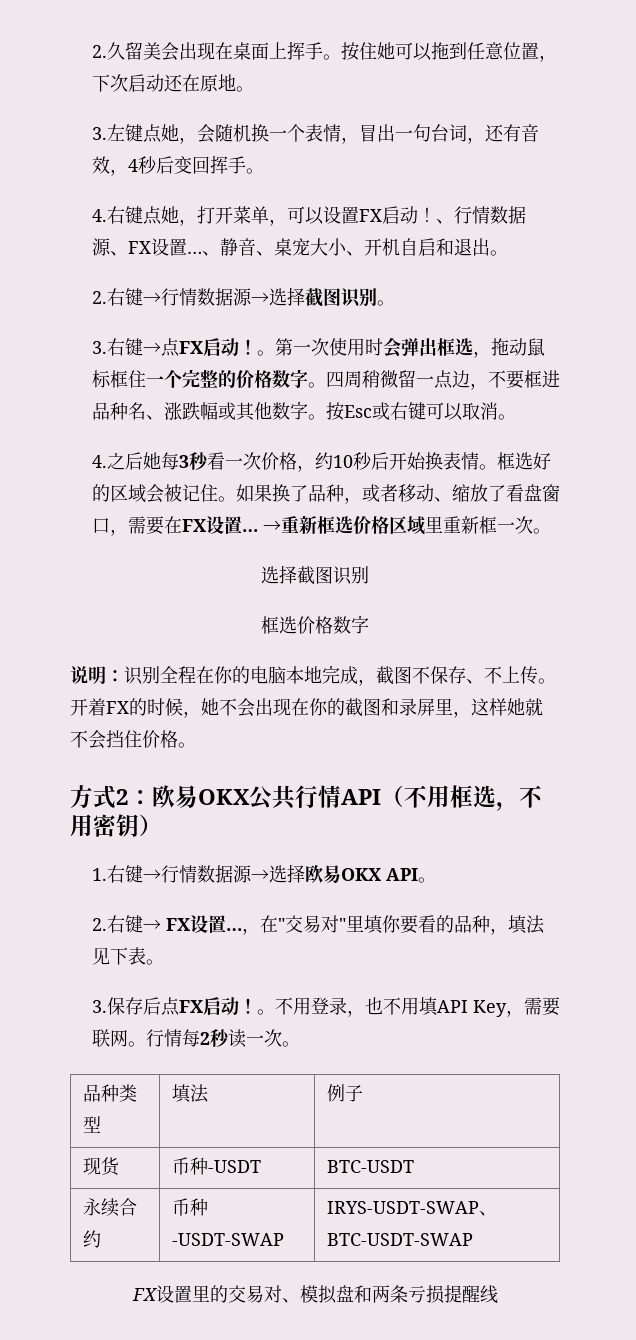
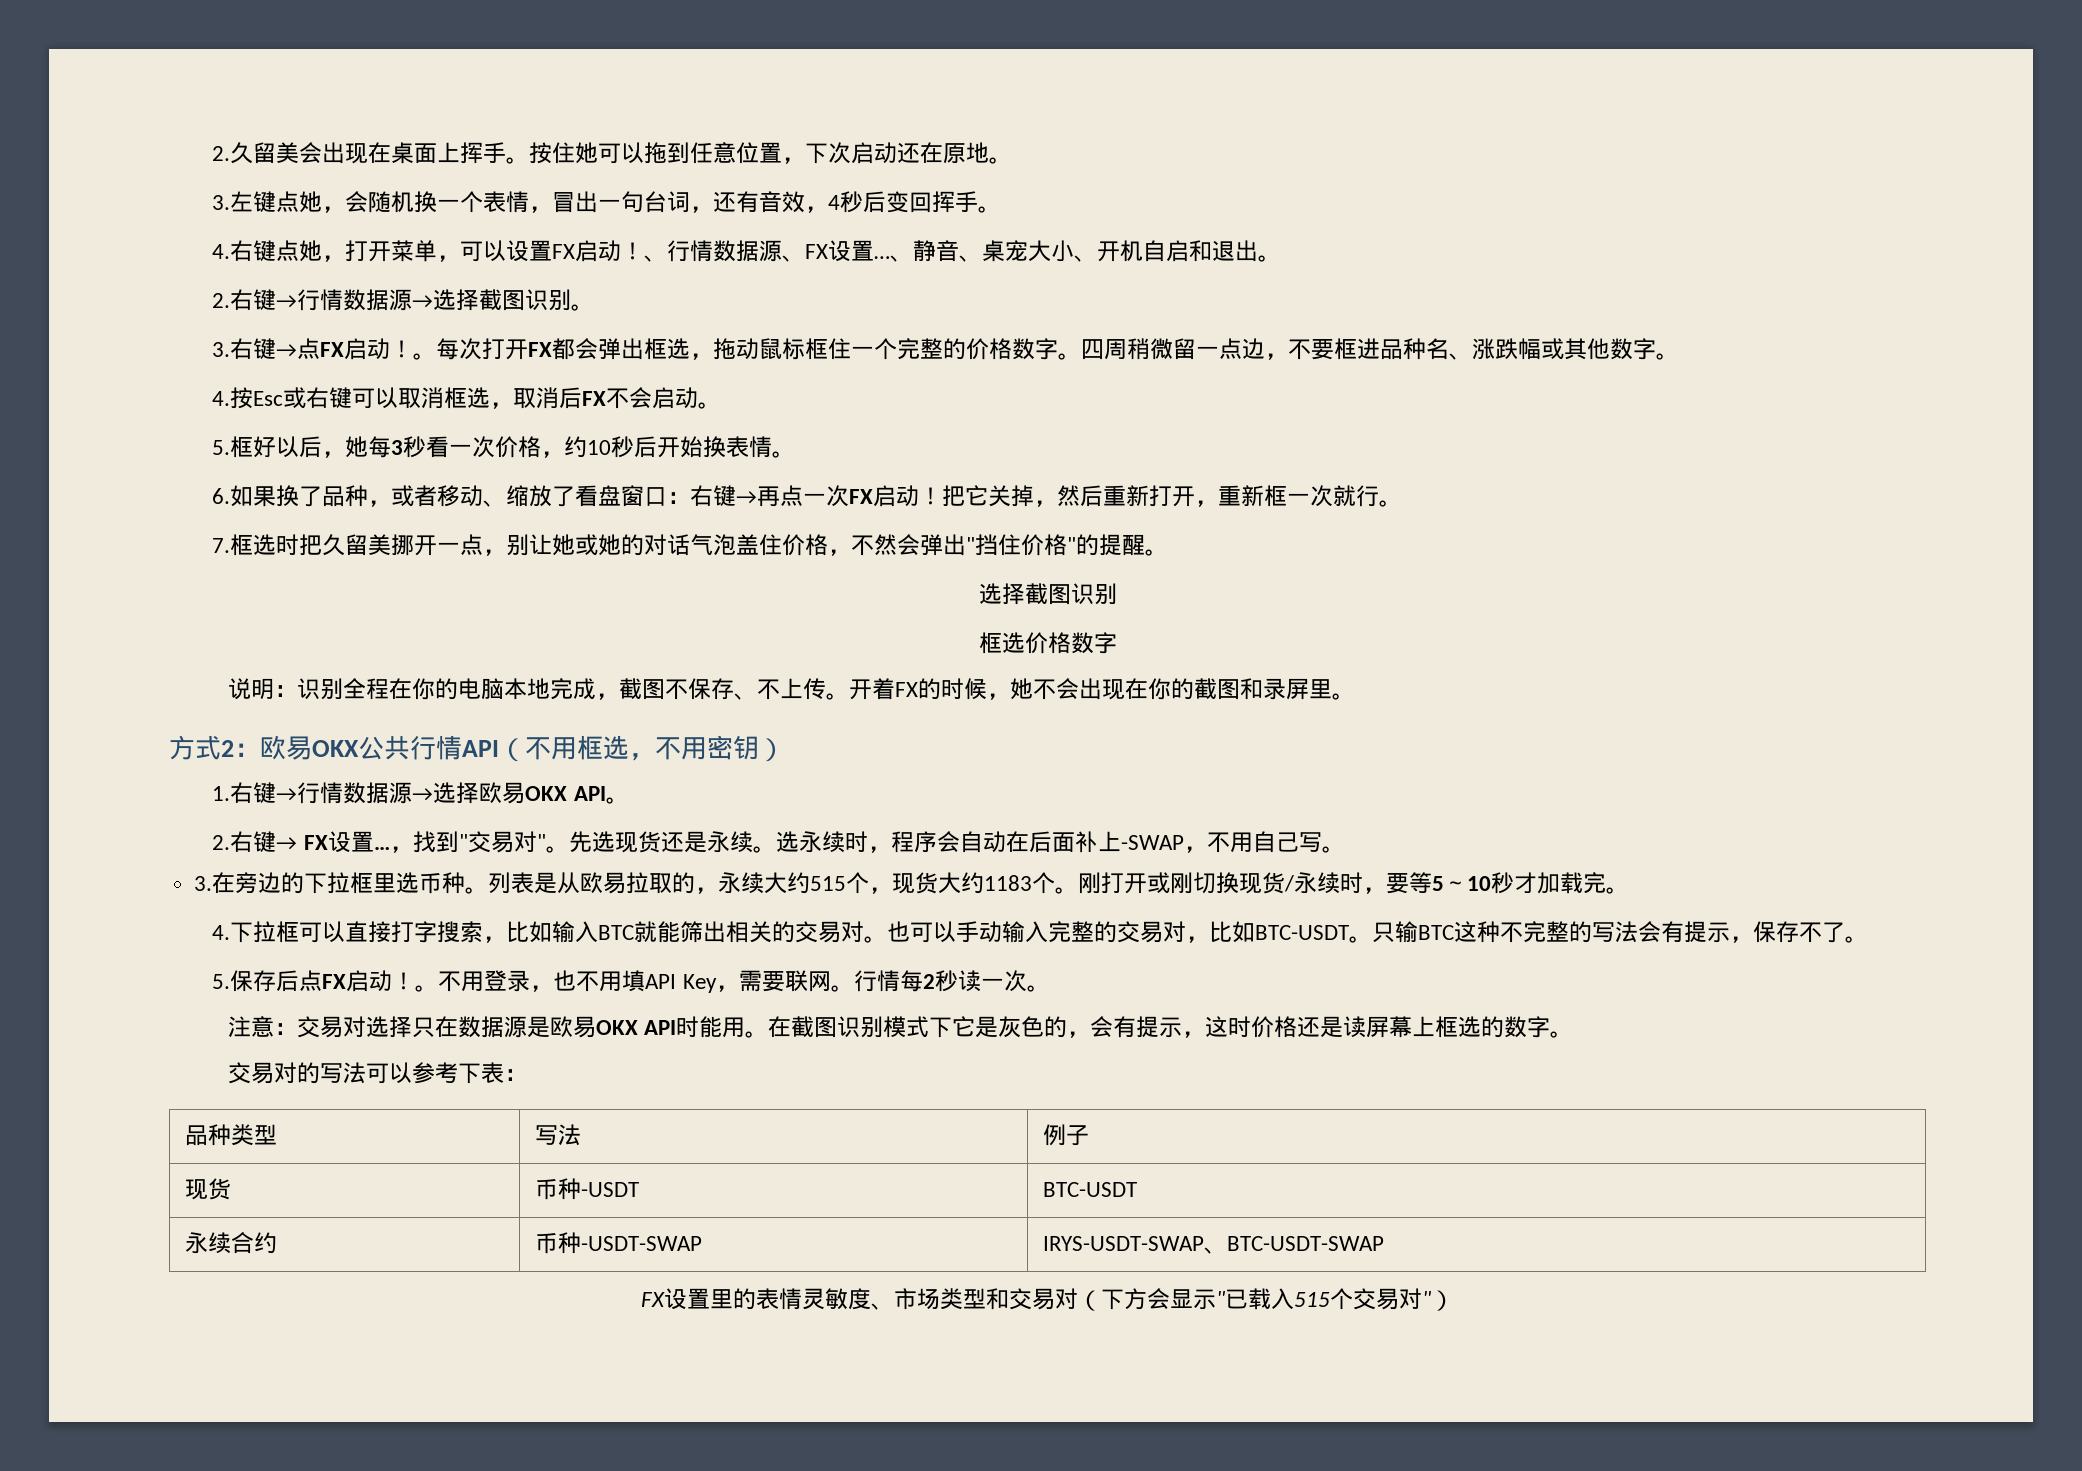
[274,338,383,356] 第一次使用时 -> [436,338,576,360] 每次打开FX都
(326, 417) none -> [212,391,231,406] // 4.
[497,414,516,420] [91,452,143,470] 。 // 4.之后 -> [444,387,722,409] [212,436,346,458] 框选，取消后FX不会启动。 // 5.框好以后，
[496,452,551,470] [91,484,236,503] 框选好的区域会被记住。 -> [212,488,231,504] // 6.
[109,516,533,536] ，需要在FX设置… →重新框选价格区域里重新框一次 -> [667,485,1403,507] [212,534,1146,556] ：右键→再点一次FX启动！把它关掉，然后重新打开，重新框一次就行。 // 7.框选时把久留美挪开一点，别让她或她的对话气泡盖住价格，不然会弹出"挡住价格"的提醒
[453,698,543,718] [70,730,178,749] ，这样她就不会挡住价格 -> (1332, 689) none
[259,915,278,933] 在 -> [412,831,459,853] 找到
[345,915,545,935] [91,947,164,965] [91,1000,107,1013] 里填你要看的品种，填法见下表。 // 3. -> [545,831,1345,853] [194,872,1630,894] [212,921,1869,943] [212,974,231,989] 。先选现货还是永续。选永续时，程序会自动在后面补上-SWAP，不用自己写。 // 3.在旁边的下拉框里选币种。列表是从欧易拉取的，永续大约515个，现货大约1183个。刚打开或刚切换现货/永续时，要等5～10秒才加载完。 // 4.下拉框可以直接打字搜索，比如输入BTC就能筛出相关的交易对。也可以手动输入完整的交易对，比如BTC-USDT。只输BTC这种不完整的写法会有提示，保存不了。 // 5.
(300, 1044) none -> [227,1016,1573,1038] [227,1062,527,1084] // 注意：交易对选择只在数据源是欧易OKX API时能用。在截图识别模式下它是灰色的，会有提示，这时价格还是读屏幕上框选的数字。 // 交易对的写法可以参考下表：
[172,1084,193,1103] 填 -> [535,1125,559,1145] 写
[227,1285,498,1304] 交易对、模拟盘和两条亏损提醒线 -> [756,1288,1454,1311] 表情灵敏度、市场类型和交易对（下方会显示"已载入515个交易对"）

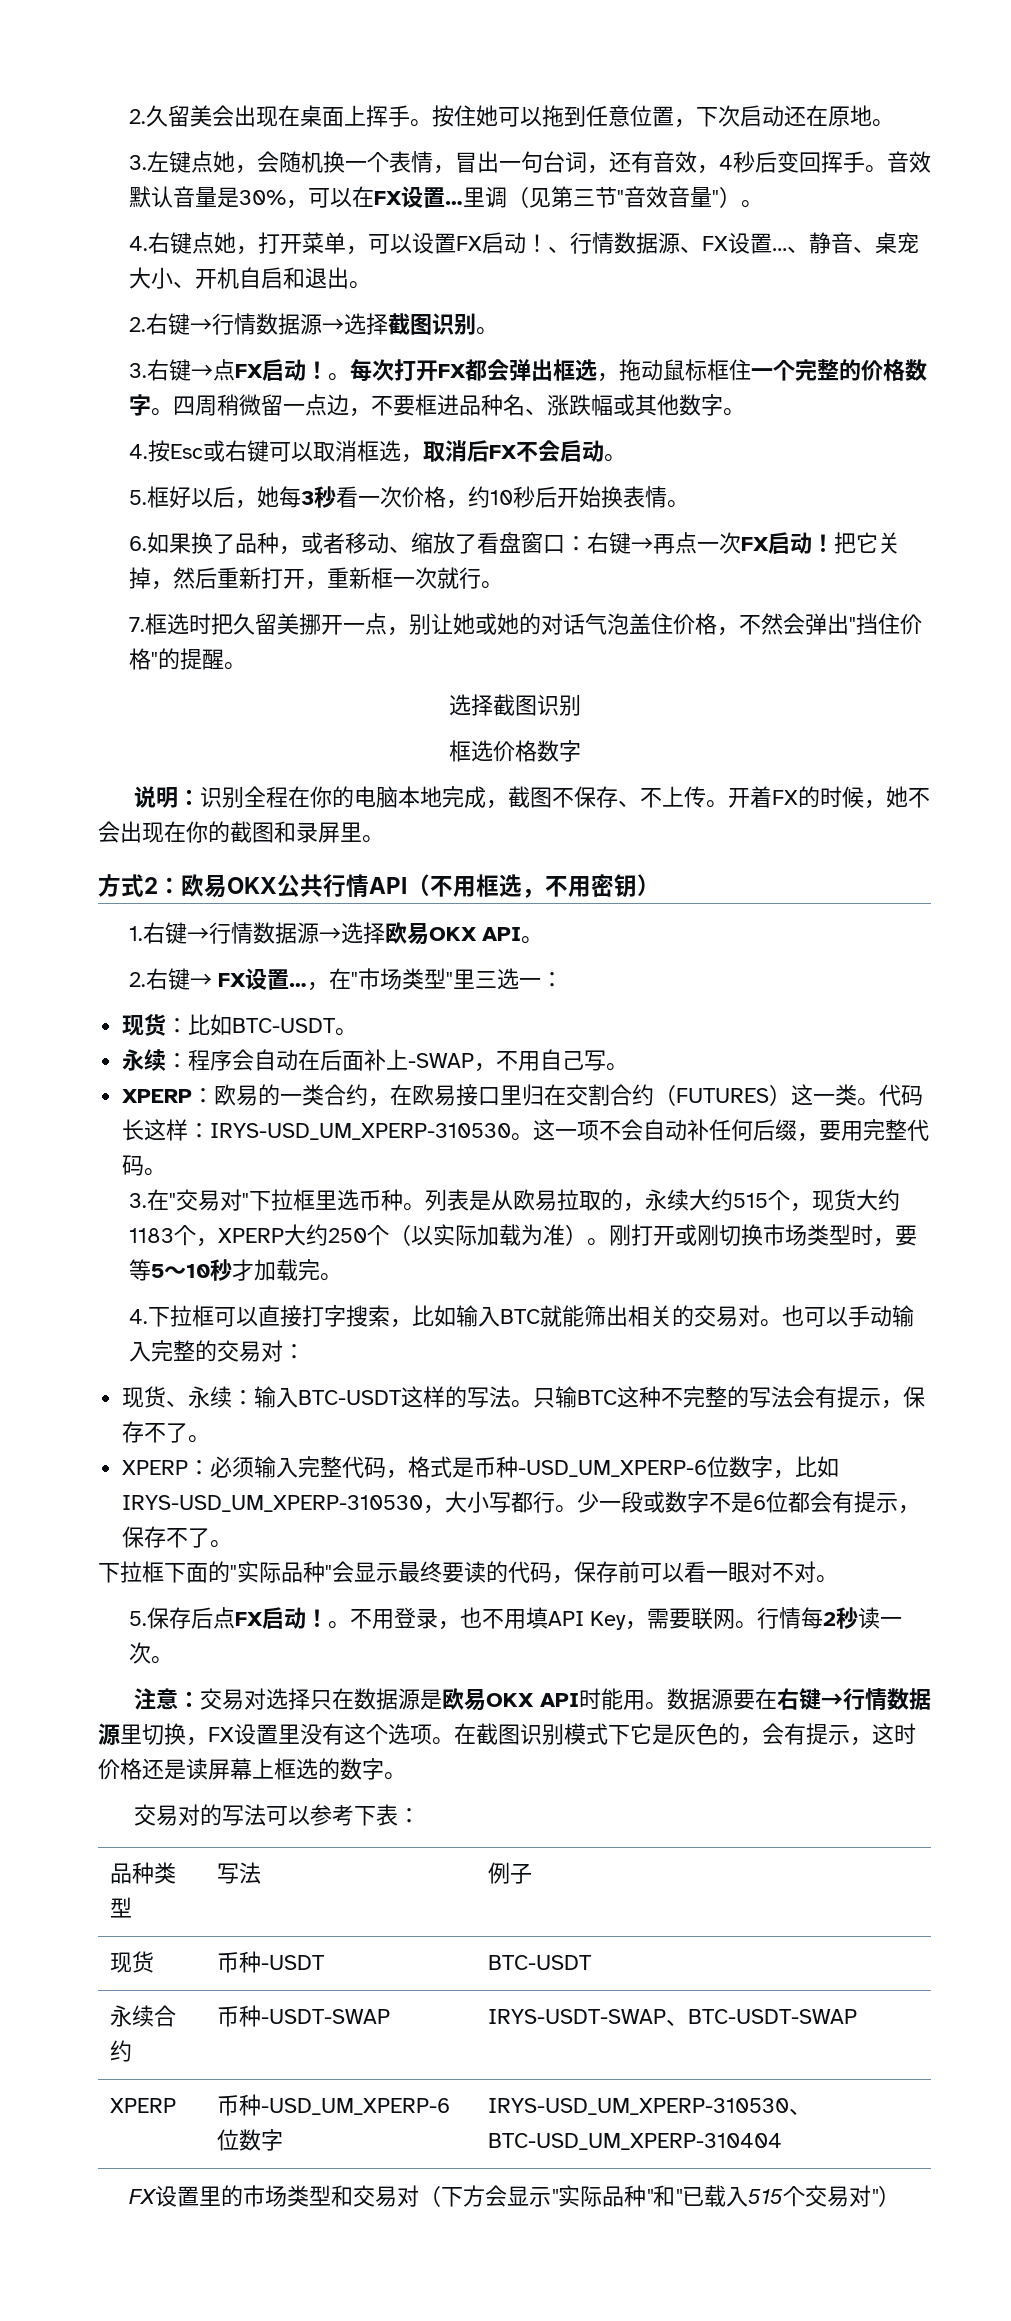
(1002, 209) none -> [886,151,931,173] [128,186,763,209] 音效默认音量是30%，可以在FX设置…里调（见第三节"音效音量"）。
[412,831,891,853] 找到"交易对"。先选现货还是永续。选永续时， -> [328,968,563,990] [122,1014,358,1036] [122,1049,189,1071] 在"市场类型"里三选一： // 现货：比如BTC-USDT。 // 永续：
[194,872,305,894] 3.在旁边的 -> [122,1084,924,1107] [122,1119,930,1142] [122,1155,167,1176] [128,1189,249,1211] XPERP：欧易的一类合约，在欧易接口里归在交割合约（FUTURES）这一类。代码长这样：IRYS-USD_UM_XPERP-310530。这一项不会自动补任何后缀，要用完整代码。 // 3.在"交易对"
(1056, 883) none -> [195,1224,587,1247] ，XPERP大约250个（以实际加载为准）
[1239,872,1341,894] 现货/永续 -> [762,1224,851,1246] 市场类型
[1186,921,1350,943] ，比如BTC-USDT -> [282,1344,305,1359] [122,1386,512,1408] ： // 现货、永续：输入BTC-USDT这样的写法
(1869, 939) none -> [122,1456,840,1479] [122,1491,921,1514] [122,1526,233,1548] [98,1561,838,1584] // XPERP：必须输入完整代码，格式是币种-USD_UM_XPERP-6位数字，比如IRYS-USD_UM_XPERP-310530，大小写都行。少一段或数字不是6位都会有提示，保存不了。 // 下拉框下面的"实际品种"会显示最终要读的代码，保存前可以看一眼对不对。
(768, 1034) none -> [667,1688,931,1711] [98,1723,454,1746] 数据源要在右键→行情数据源里切换，FX设置里没有这个选项。
(1385, 1243) none -> [109,2098,176,2113] [216,2094,450,2116] [216,2129,283,2151] [487,2098,811,2115] [487,2133,782,2150] // XPERP | 币种-USD_UM_XPERP-6位数字 | IRYS-USD_UM_XPERP-310530、BTC-USD_UM_XPERP-310404
[756,1288,894,1310] 表情灵敏度、 -> (243, 2196) none
(1225, 1299) none -> [558,2185,682,2207] 实际品种"和"

